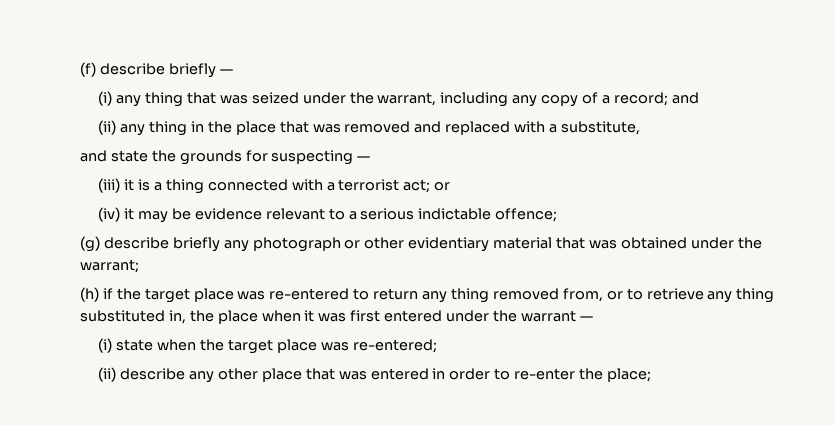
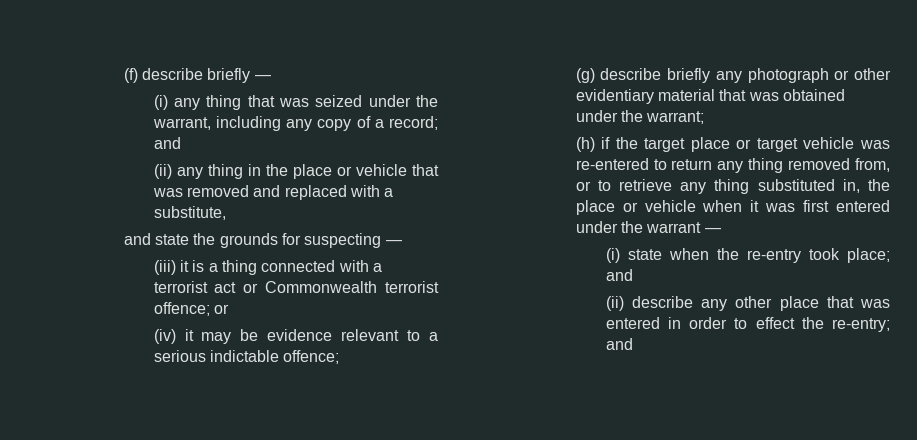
(276, 128) none -> [336,164,407,176] or vehicle
[403,179,431,193] act; -> [214,281,439,293] [153,302,210,316] act or Commonwealth terrorist offence;
(234, 295) none -> [736,137,855,152] or target vehicle
(258, 317) none -> [622,200,696,212] or vehicle
[227,339,437,354] target place was re-entered; -> [746,248,890,263] [605,269,633,281] re-entry took place; and
[514,368,652,382] re-enter the place; -> [755,317,890,332] [605,338,633,350] effect the re-entry; and

